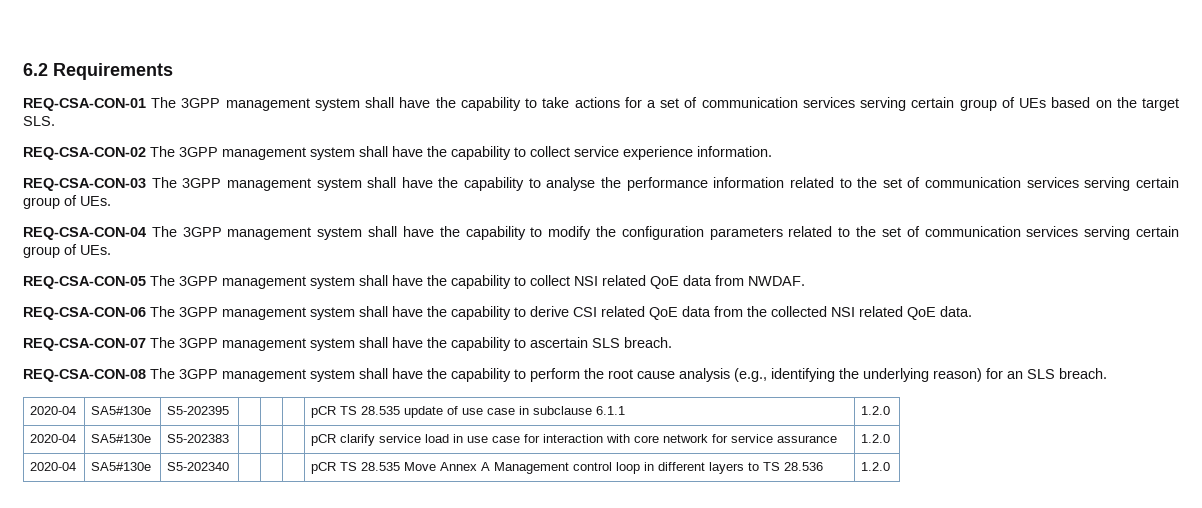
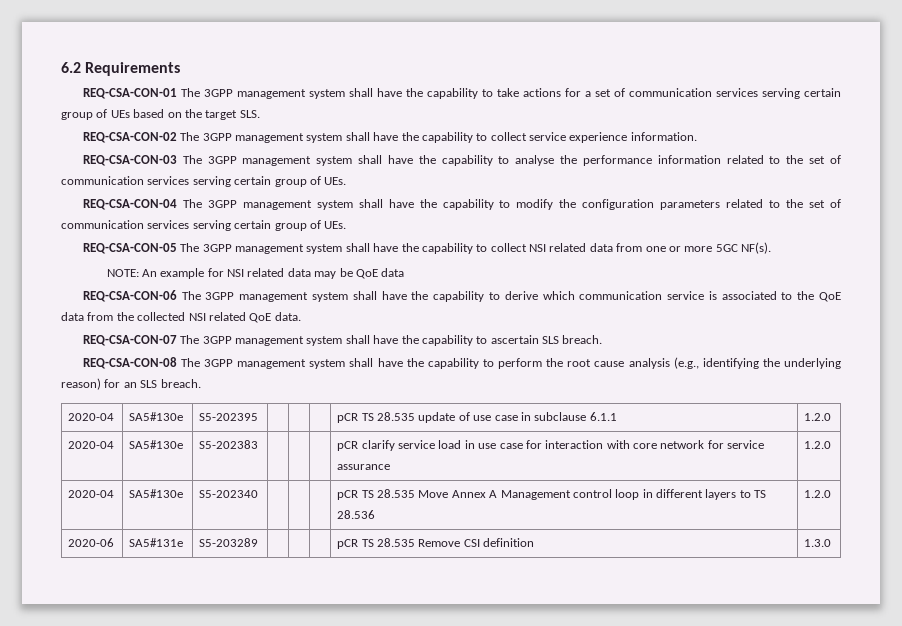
[650,275,805,289] QoE data from NWDAF. -> [589,242,772,254] [106,268,405,279] data from one or more 5GC NF(s). // NOTE: An example for NSI related data may be QoE data
[573,306,645,317] CSI related -> [542,291,815,300] which communication service is associated to the
(891, 466) none -> [68,538,115,547] [129,538,184,547] [199,538,259,547] [337,538,535,549] [804,539,832,547] // 2020-06 | SA5#131e | S5-203289 | | | | pCR TS 28.535 Remove CSI definition | 1.3.0

